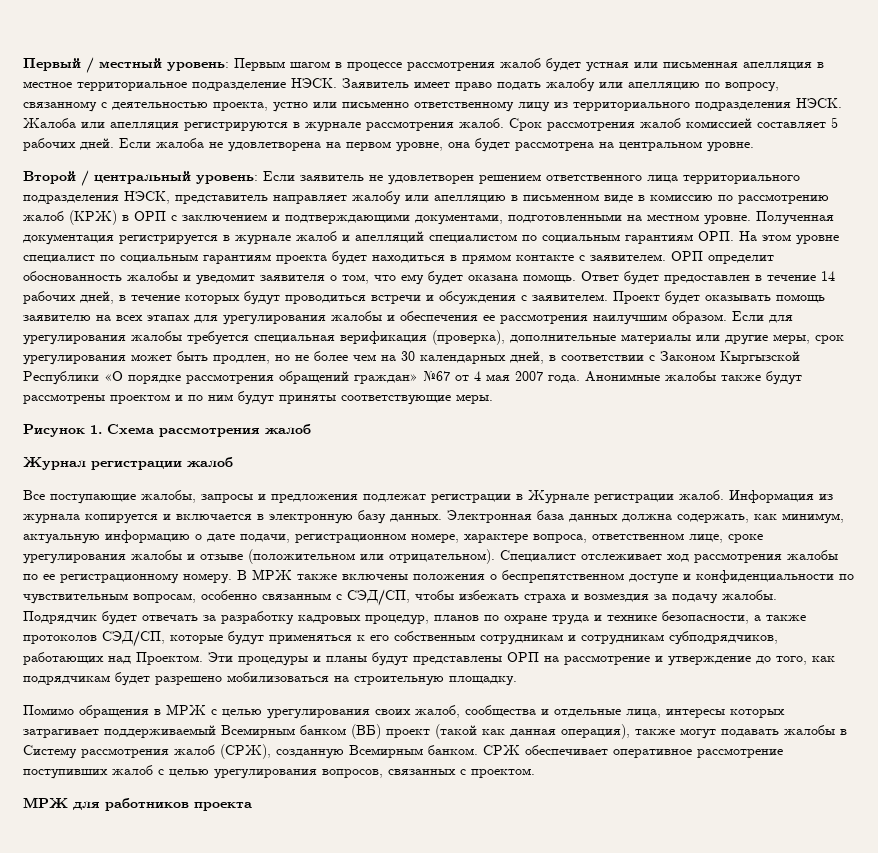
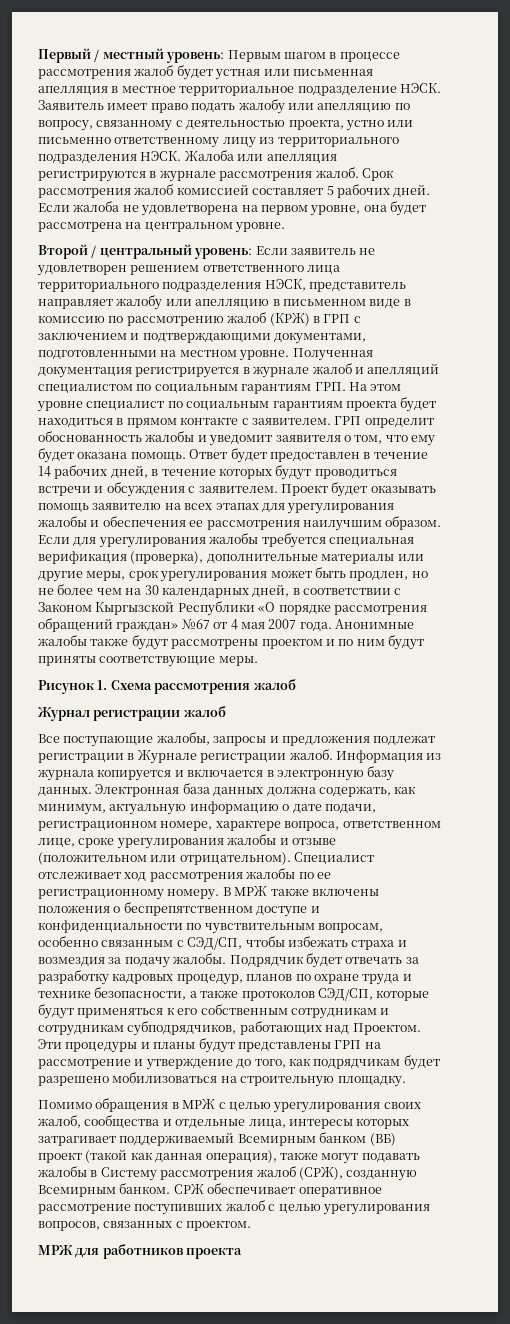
[134,211,166,221] ОРП -> [323,314,351,323] ГРП
[698,231,734,241] ОРП. -> [314,382,346,391] ГРП.
[671,251,703,261] ОРП -> [334,416,362,425] ГРП
[507,652,539,662] ОРП -> [334,1040,362,1049] ГРП

